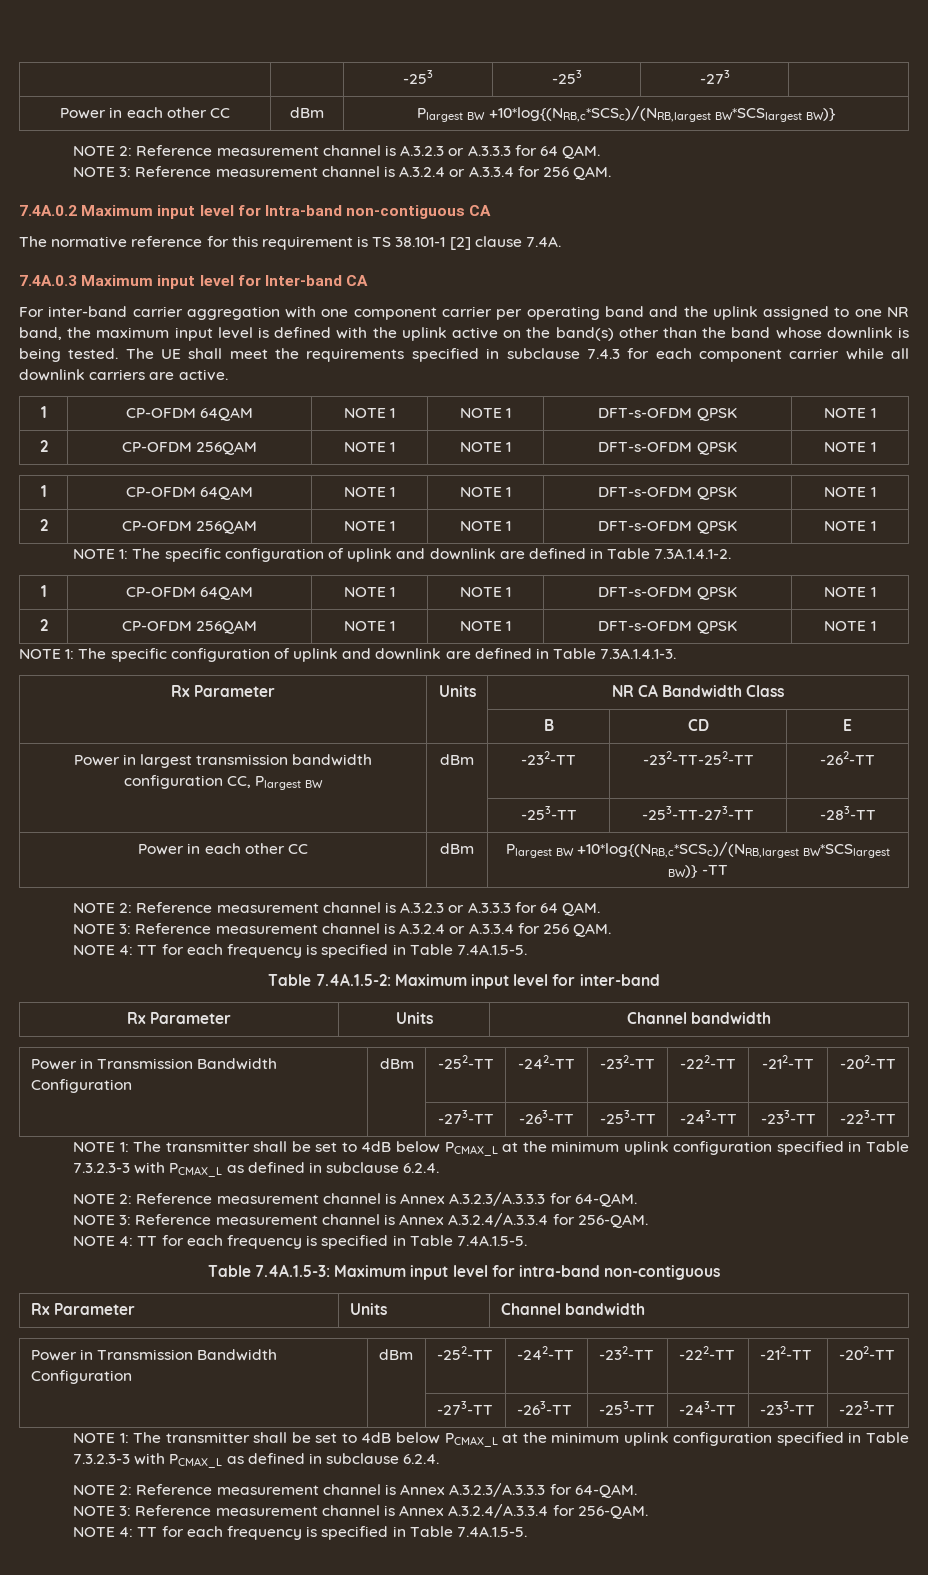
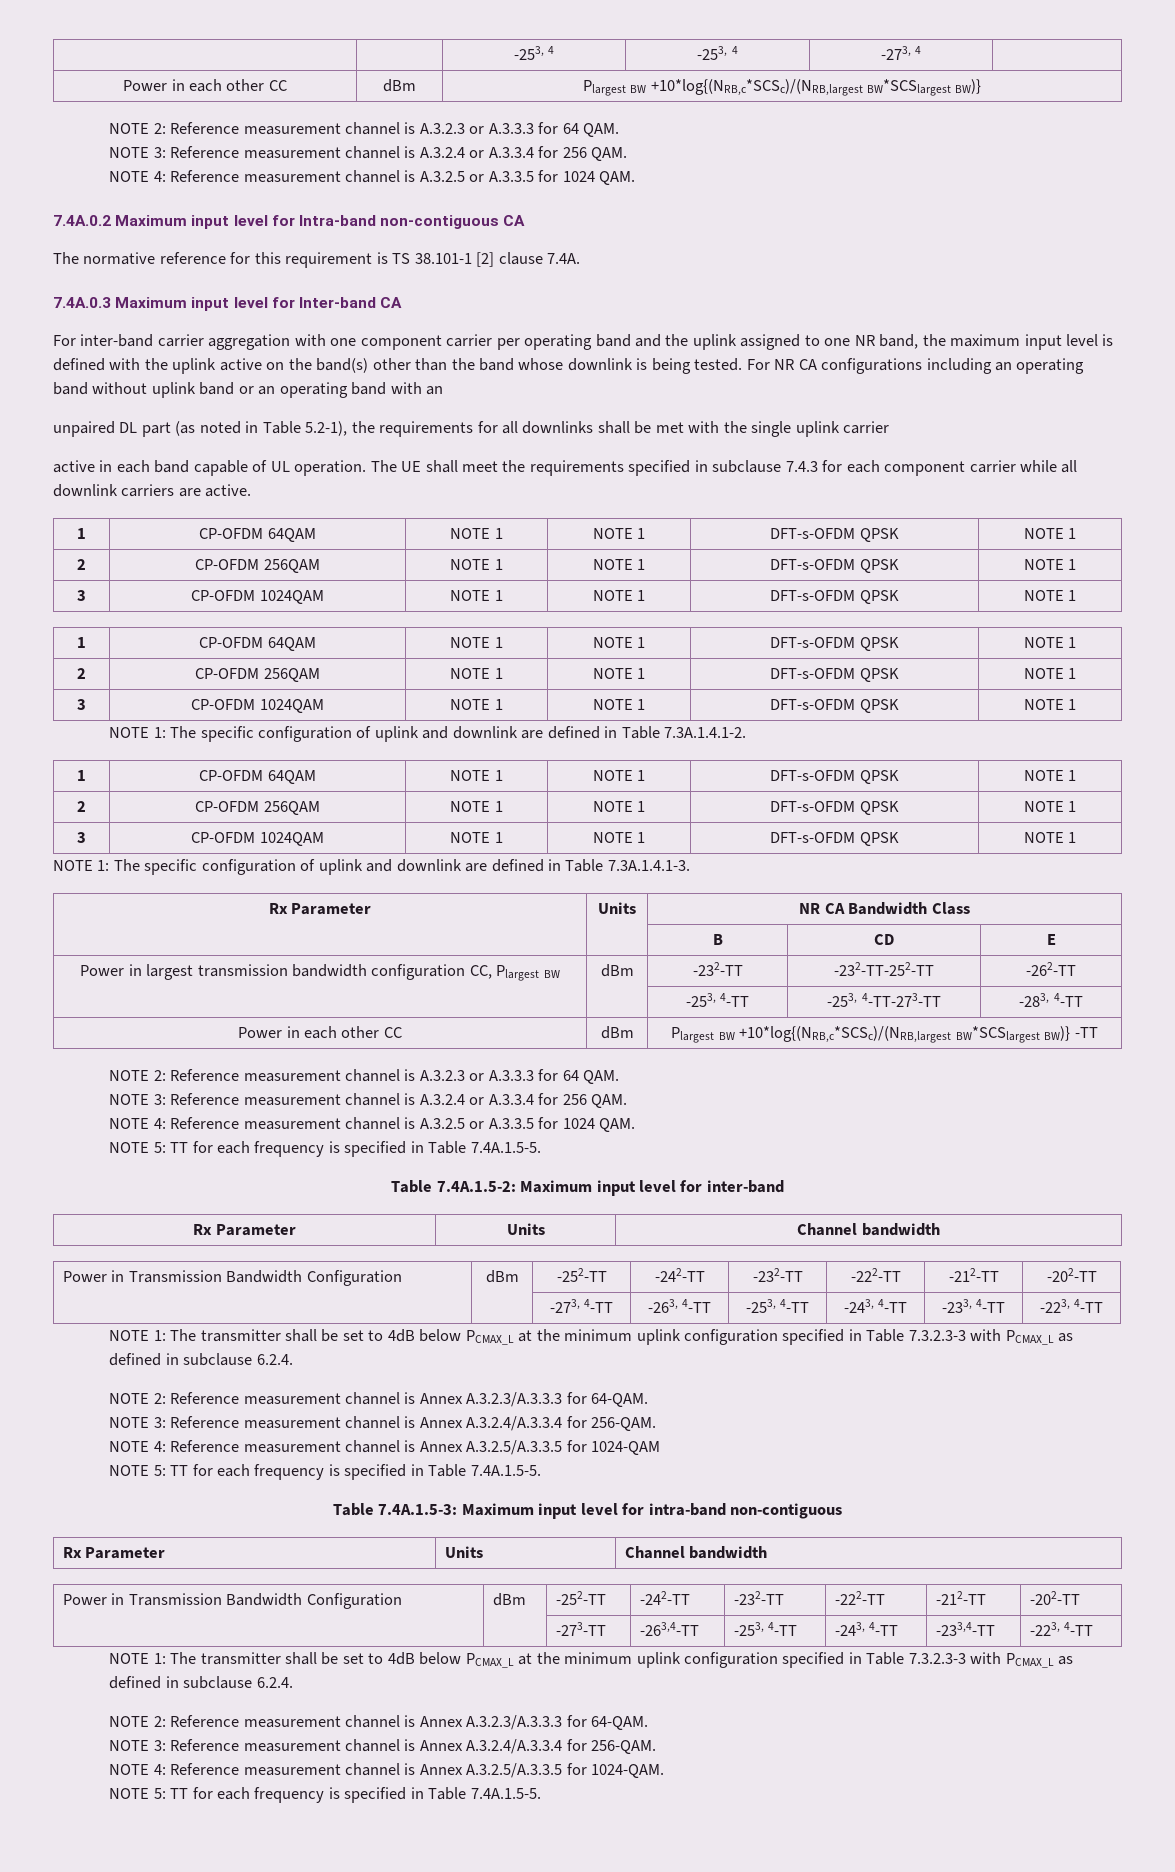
[403,70,434,84] [551,70,582,84] [699,70,730,84] | | -253 | -253 | -273 -> [513,46,555,60] [697,46,738,60] [880,46,922,60] | | -253, 4 | -253, 4 | -273, 4
(612, 173) none -> [109,170,636,185] // NOTE 4: Reference measurement channel is A.3.2.5 or A.3.3.5 for 1024 QAM.
(119, 353) none -> [746,358,1085,374] [53,382,444,398] [53,421,890,437] [53,460,367,476] For NR CA configurations including an operating band without uplink band or an operating band with an // unpaired DL part (as noted in Table 5.2-1), the requirements for all downlinks shall be met with the single uplink carrier // active in each band capable of UL operation.
(876, 447) none -> [77,590,86,601] [191,590,324,604] [450,590,503,601] [592,590,646,601] [770,590,899,604] [1023,590,1077,601] // 3 | CP-OFDM 1024QAM | NOTE 1 | NOTE 1 | DFT-s-OFDM QPSK | NOTE 1
(876, 526) none -> [77,699,86,710] [191,699,324,713] [450,699,503,710] [592,699,646,710] [770,699,899,713] [1023,699,1077,710] // 3 | CP-OFDM 1024QAM | NOTE 1 | NOTE 1 | DFT-s-OFDM QPSK | NOTE 1
(876, 626) none -> [77,832,86,843] [191,832,324,846] [450,832,503,843] [592,832,646,843] [770,832,899,846] [1023,832,1077,843] // 3 | CP-OFDM 1024QAM | NOTE 1 | NOTE 1 | DFT-s-OFDM QPSK | NOTE 1
[520,806,577,820] [642,806,754,820] [819,806,876,820] -253-TT | -253-TT-273-TT | -283-TT -> [685,993,750,1007] [827,993,941,1007] [1019,993,1083,1007] -253, 4-TT | -253, 4-TT-273-TT | -283, 4-TT
(134, 950) none -> [170,1117,636,1132] [109,1142,166,1153] Reference measurement channel is A.3.2.5 or A.3.3.5 for 1024 QAM. // NOTE 5:
[437,1110,494,1124] [519,1110,574,1124] [599,1110,656,1124] [679,1110,737,1124] [760,1110,816,1124] [840,1110,896,1124] -273-TT | -263-TT | -253-TT | -243-TT | -233-TT | -223-TT -> [549,1299,614,1313] [647,1299,712,1313] [745,1299,810,1313] [843,1299,908,1313] [941,1299,1006,1313] [1039,1299,1104,1313] -273, 4-TT | -263, 4-TT | -253, 4-TT | -243, 4-TT | -233, 4-TT | -223, 4-TT
(134, 1241) none -> [170,1440,661,1455] [109,1465,166,1476] Reference measurement channel is Annex A.3.2.5/A.3.3.5 for 1024-QAM // NOTE 5:
[516,1401,572,1415] [598,1401,655,1415] [678,1401,736,1415] [759,1401,815,1415] [838,1401,895,1415] -263-TT | -253-TT | -243-TT | -233-TT | -223-TT -> [639,1622,699,1636] [733,1622,798,1636] [834,1622,899,1636] [935,1622,995,1636] [1029,1622,1094,1636] -263,4-TT | -253, 4-TT | -243, 4-TT | -233,4-TT | -223, 4-TT
(134, 1532) none -> [170,1763,665,1778] [109,1788,166,1799] Reference measurement channel is Annex A.3.2.5/A.3.3.5 for 1024-QAM. // NOTE 5:

